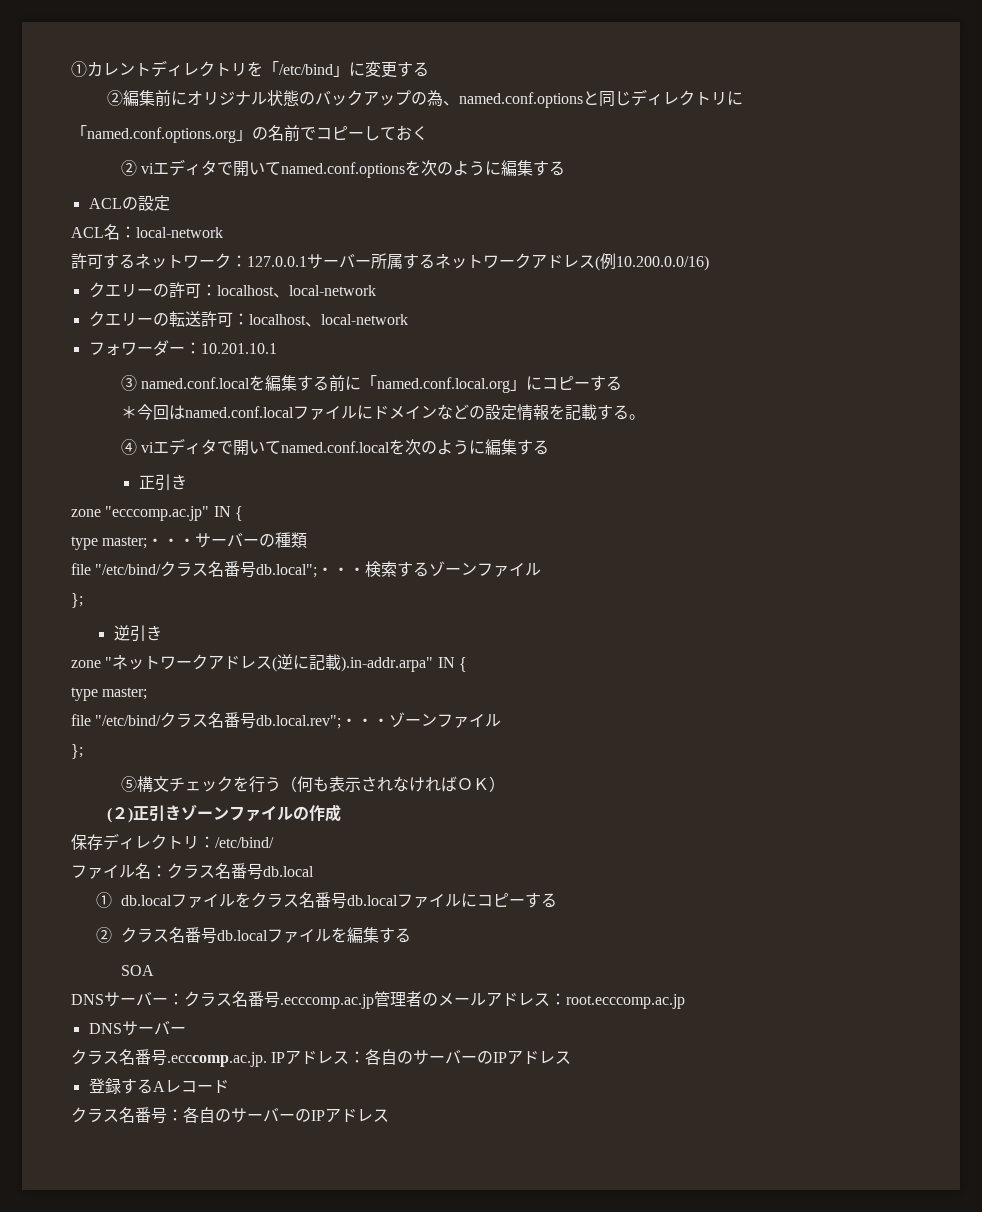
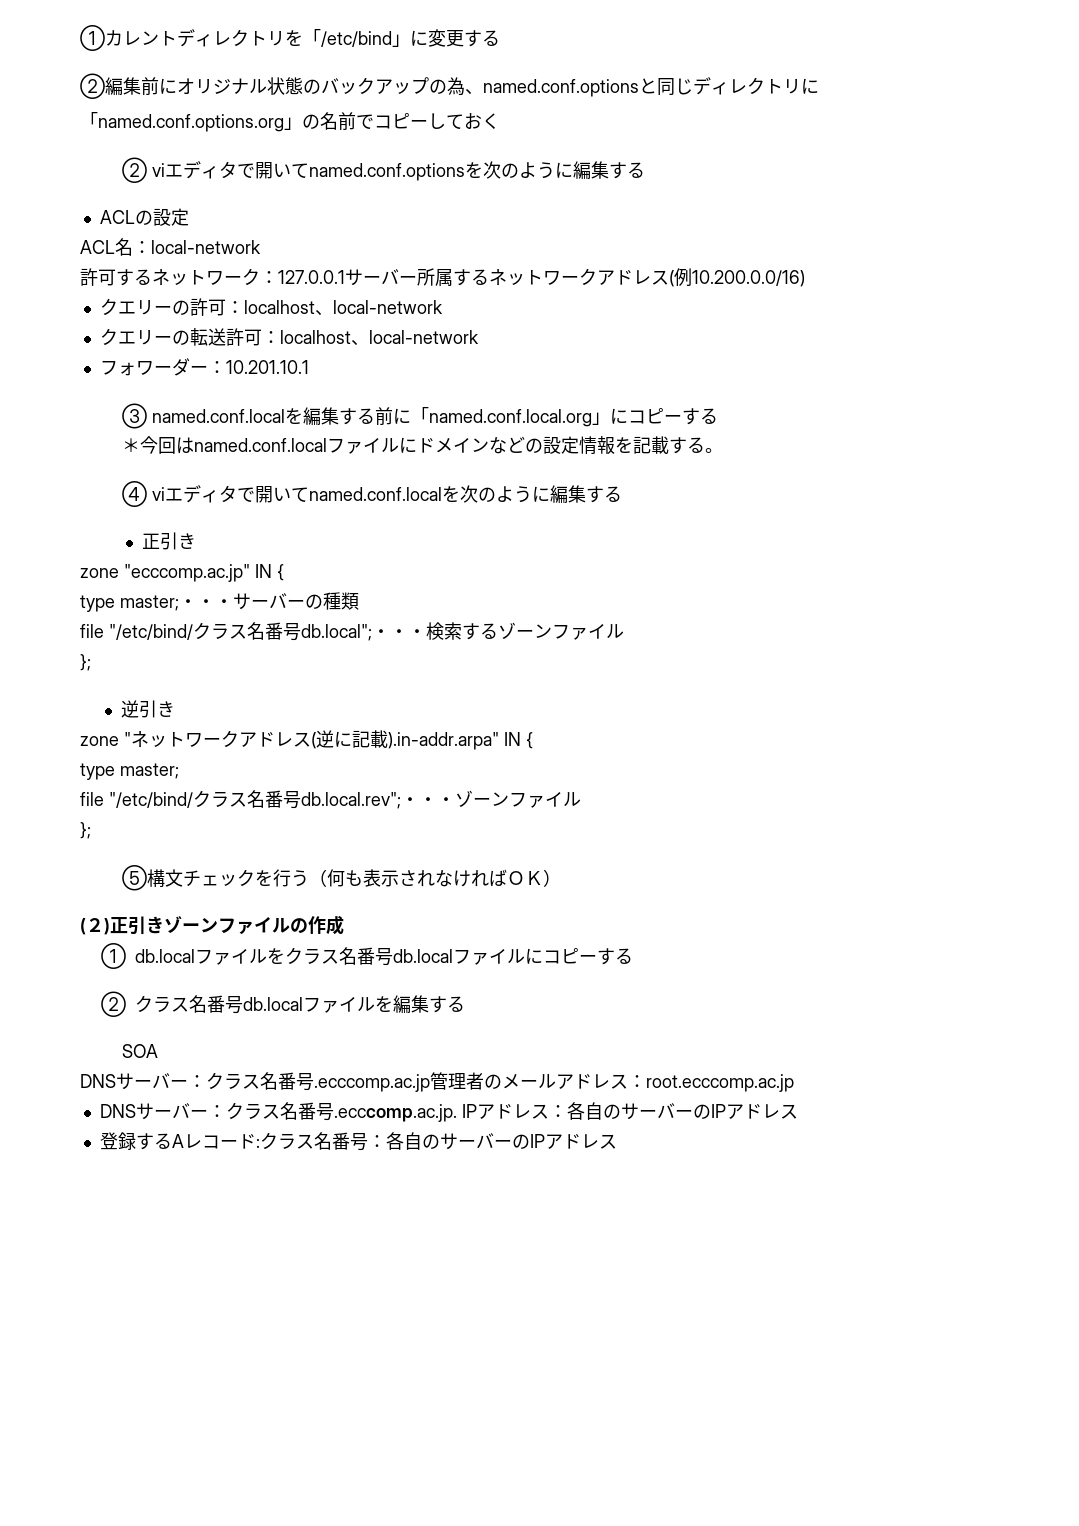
[71,833,274,850] [71,863,314,880] // 保存ディレクトリ：/etc/bind/ // ファイル名：クラス名番号db.local -> (344, 925) none
(186, 1030) // -> [207,1105,226,1118] ：
(229, 1086) // -> [255,1138,260,1148] :

